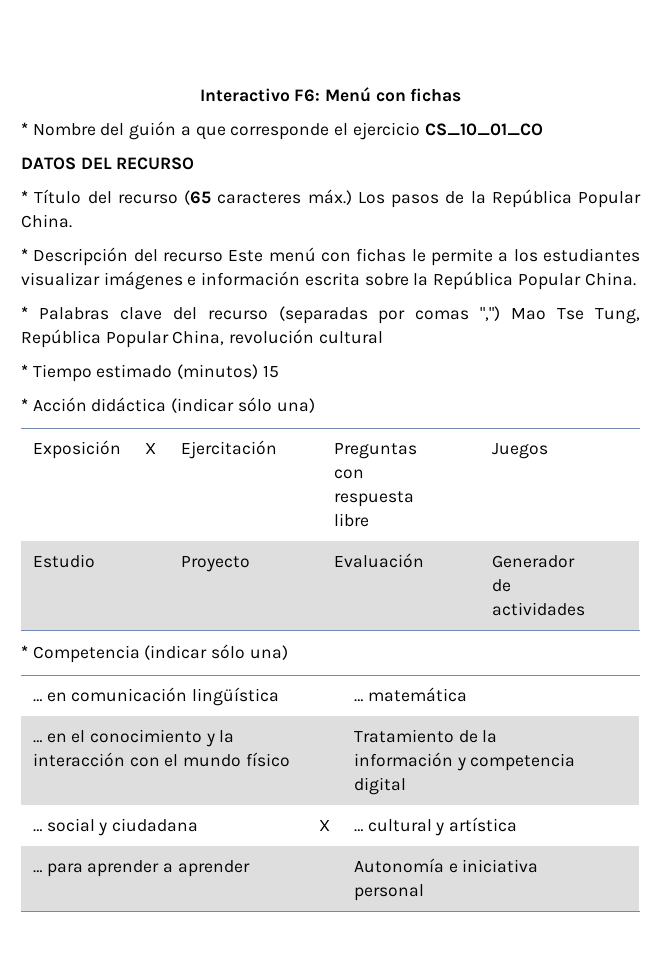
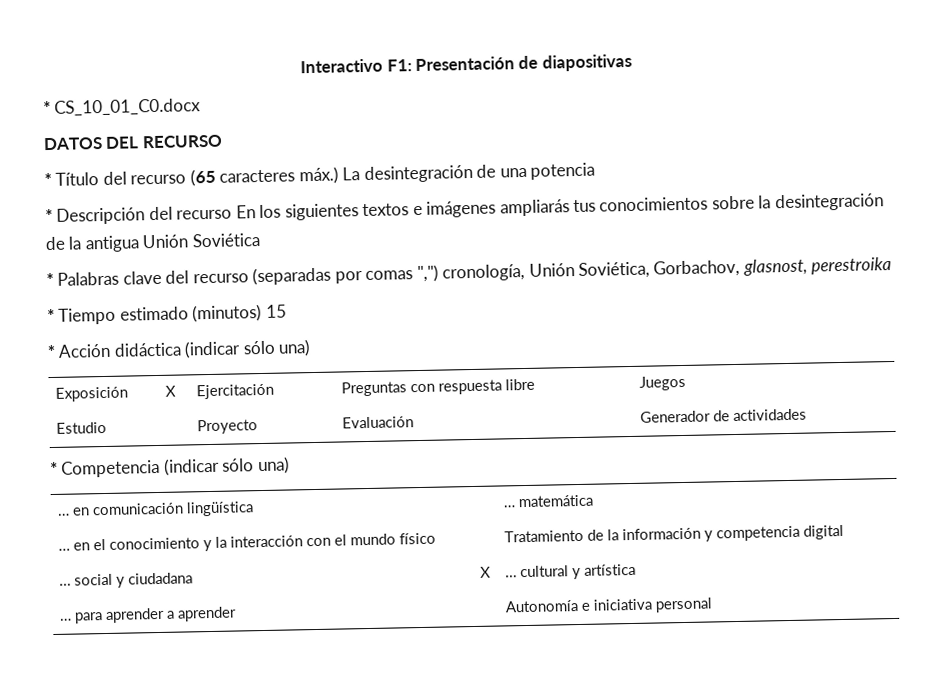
[294,87,462,102] [21,121,543,140] F6: Menú con fichas // * Nombre del guión a que corresponde el ejercicio CS_10_01_CO -> [386,53,632,72] [43,98,202,116] F1: Presentación de diapositivas // * CS_10_01_C0.docx
[357,189,641,208] [21,214,72,228] [21,247,640,266] [21,271,636,290] Los pasos de la República Popular China. // * Descripción del recurso Este menú con fichas le permite a los estudiantes visualizar imágenes e información escrita sobre la República Popular China. -> [342,162,596,184] [45,193,884,225] [45,233,260,253] La desintegración de una potencia // * Descripción del recurso En los siguientes textos e imágenes ampliarás tus conocimientos sobre la desintegración de la antigua Unión Soviética
[511,308,640,324] [21,329,383,348] Mao Tse Tung, República Popular China, revolución cultural -> [442,256,893,282] cronología, Unión Soviética, Gorbachov, glasnost, perestroika

